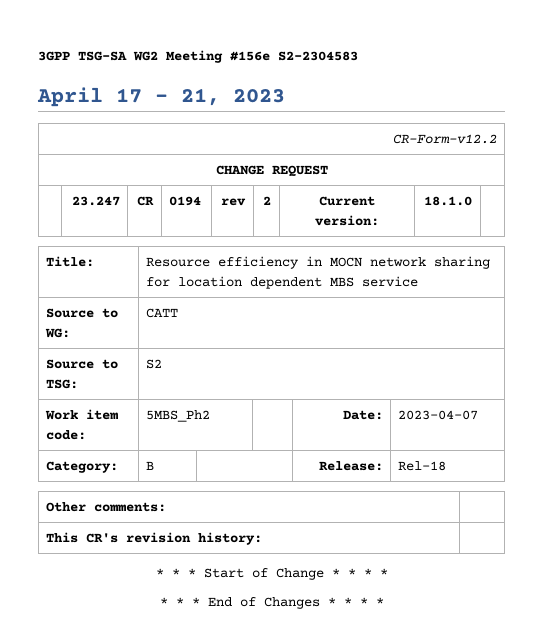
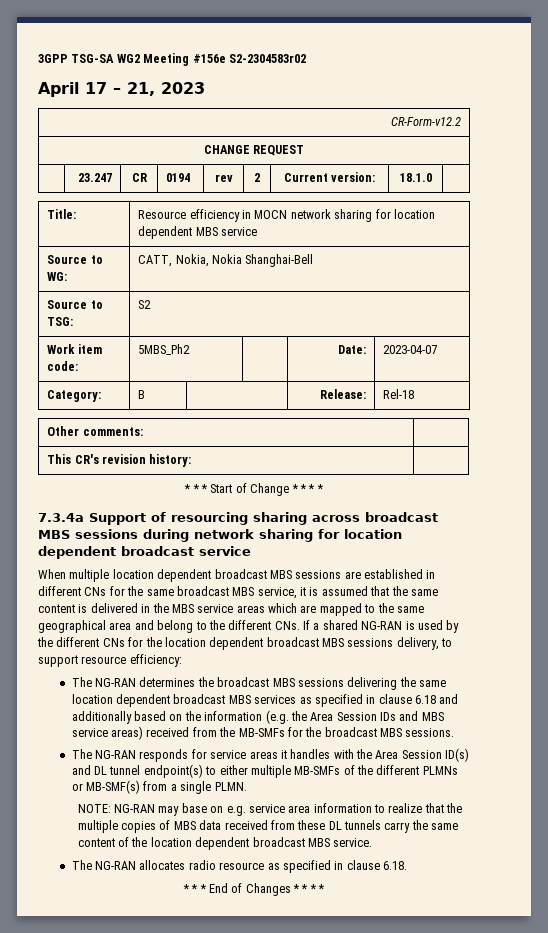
[278,51,358,61] S2-2304583 -> [228,54,306,63] S2-2304583r02
[146,308,179,318] CATT -> [138,254,314,267] CATT, Nokia, Nokia Shanghai-Bell
(388, 572) none -> [38,512,438,525] [38,529,402,542] [38,546,251,559] [38,569,436,582] [38,586,438,599] [38,603,424,616] [38,620,460,633] [37,637,453,650] [38,654,182,667] [71,677,446,690] [71,694,459,707] [71,710,444,724] [71,726,455,740] [71,748,470,762] [71,764,458,778] [71,780,247,794] [77,803,463,816] [77,820,459,833] [77,837,373,850] [71,860,407,873] // 7.3.4a Support of resourcing sharing across broadcast MBS sessions during network sharing for location dependent broadcast service // When multiple location dependent broadcast MBS sessions are established in different CNs for the same broadcast MBS service, it is assumed that the same content is delivered in the MBS service areas which are mapped to the same geographical area and belong to the different CNs. If a shared NG-RAN is used by the different CNs for the location dependent broadcast MBS sessions delivery, to support resource efficiency: // The NG-RAN determines the broadcast MBS sessions delivering the same location dependent broadcast MBS services as specified in clause 6.18 and additionally based on the information (e.g. the Area Session IDs and MBS service areas) received from the MB-SMFs for the broadcast MBS sessions. // The NG-RAN responds for service areas it handles with the Area Session ID(s) and DL tunnel endpoint(s) to either multiple MB-SMFs of the different PLMNs or MB-SMF(s) from a single PLMN. // NOTE: NG-RAN may base on e.g. service area information to realize that the multiple copies of MBS data received from these DL tunnels carry the same content of the location dependent broadcast MBS service. // The NG-RAN allocates radio resource as specified in clause 6.18.

